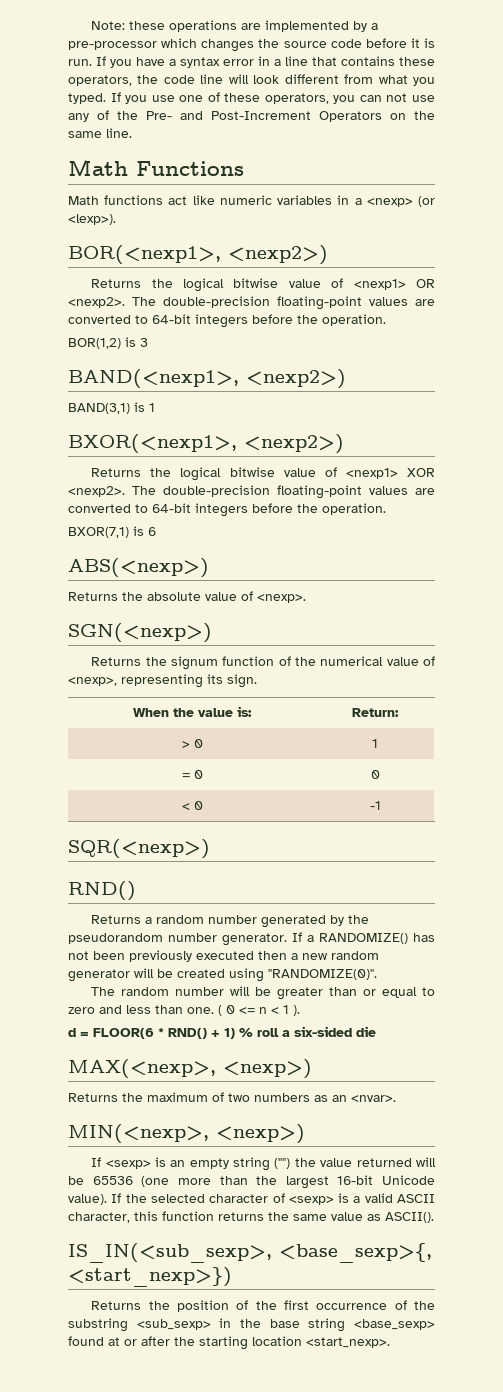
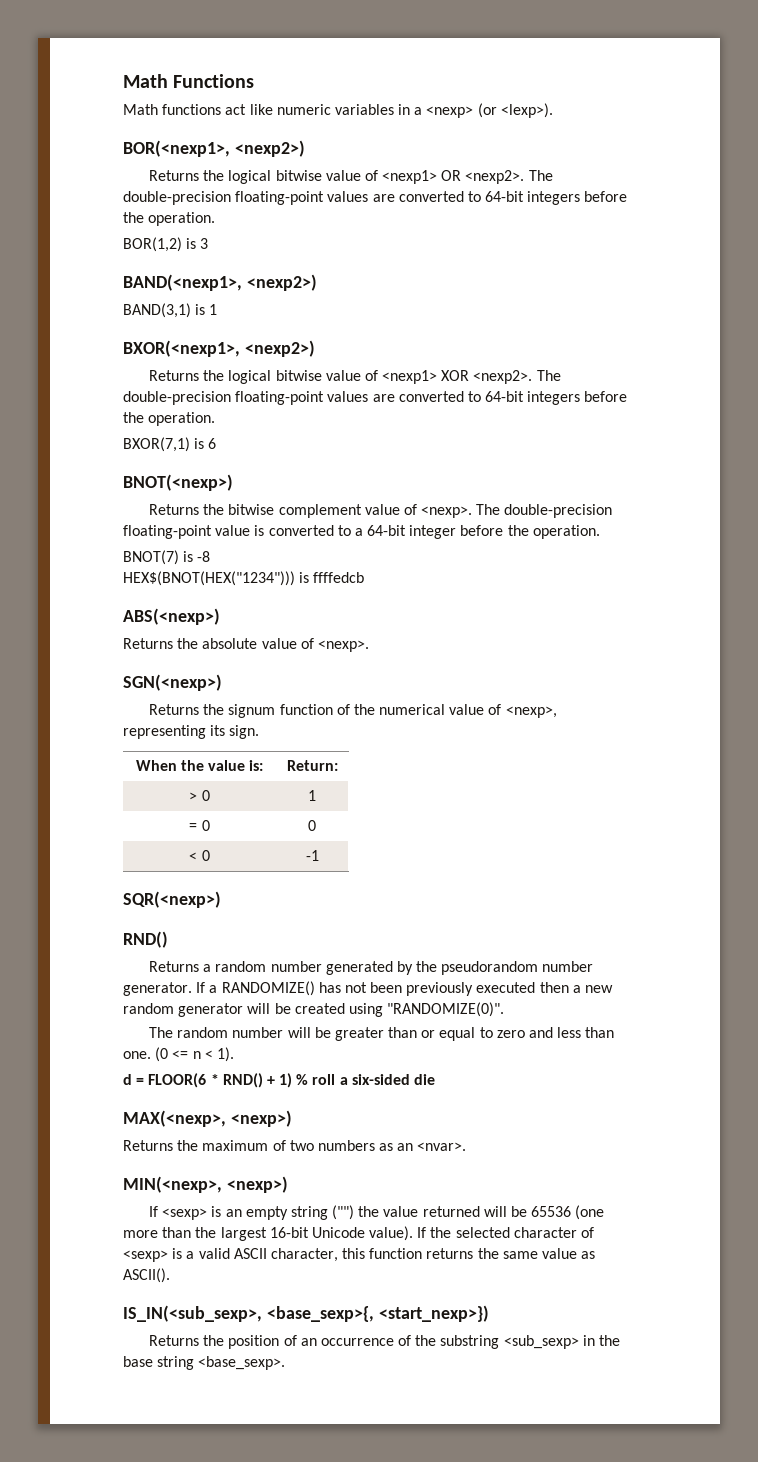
[91,20,379,32] [68,38,435,52] [68,56,435,68] [68,74,436,86] [68,92,435,104] [68,110,435,122] [68,128,132,138] Note: these operations are implemented by a pre-processor which changes the source code before it is run. If you have a syntax error in a line that contains these operators, the code line will look different from what you typed. If you use one of these operators, you can not use any of the Pre- and Post-Increment Operators on the same line. // -> (123, 81) none
(156, 531) none -> [123,474,233,491] [148,504,613,518] [123,525,600,539] [123,550,211,565] [123,571,365,586] // BNOT(<nexp>) // Returns the bitwise complement value of <nexp>. The double-precision floating-point value is converted to a 64-bit integer before the operation. // BNOT(7) is -8 // HEX$(BNOT(HEX("1234"))) is ffffedcb
[218,1005,235,1016] ( 0 -> [155,1047,169,1062] (0
[283,1005,300,1016] 1 ). -> [216,1047,234,1062] 1).
[255,1300,309,1310] the first -> [300,1338,317,1346] an
[354,1319,435,1330] [68,1336,390,1350] <base_sexp> found at or after the starting location <start_nexp>. -> [198,1356,286,1370] <base_sexp>.

